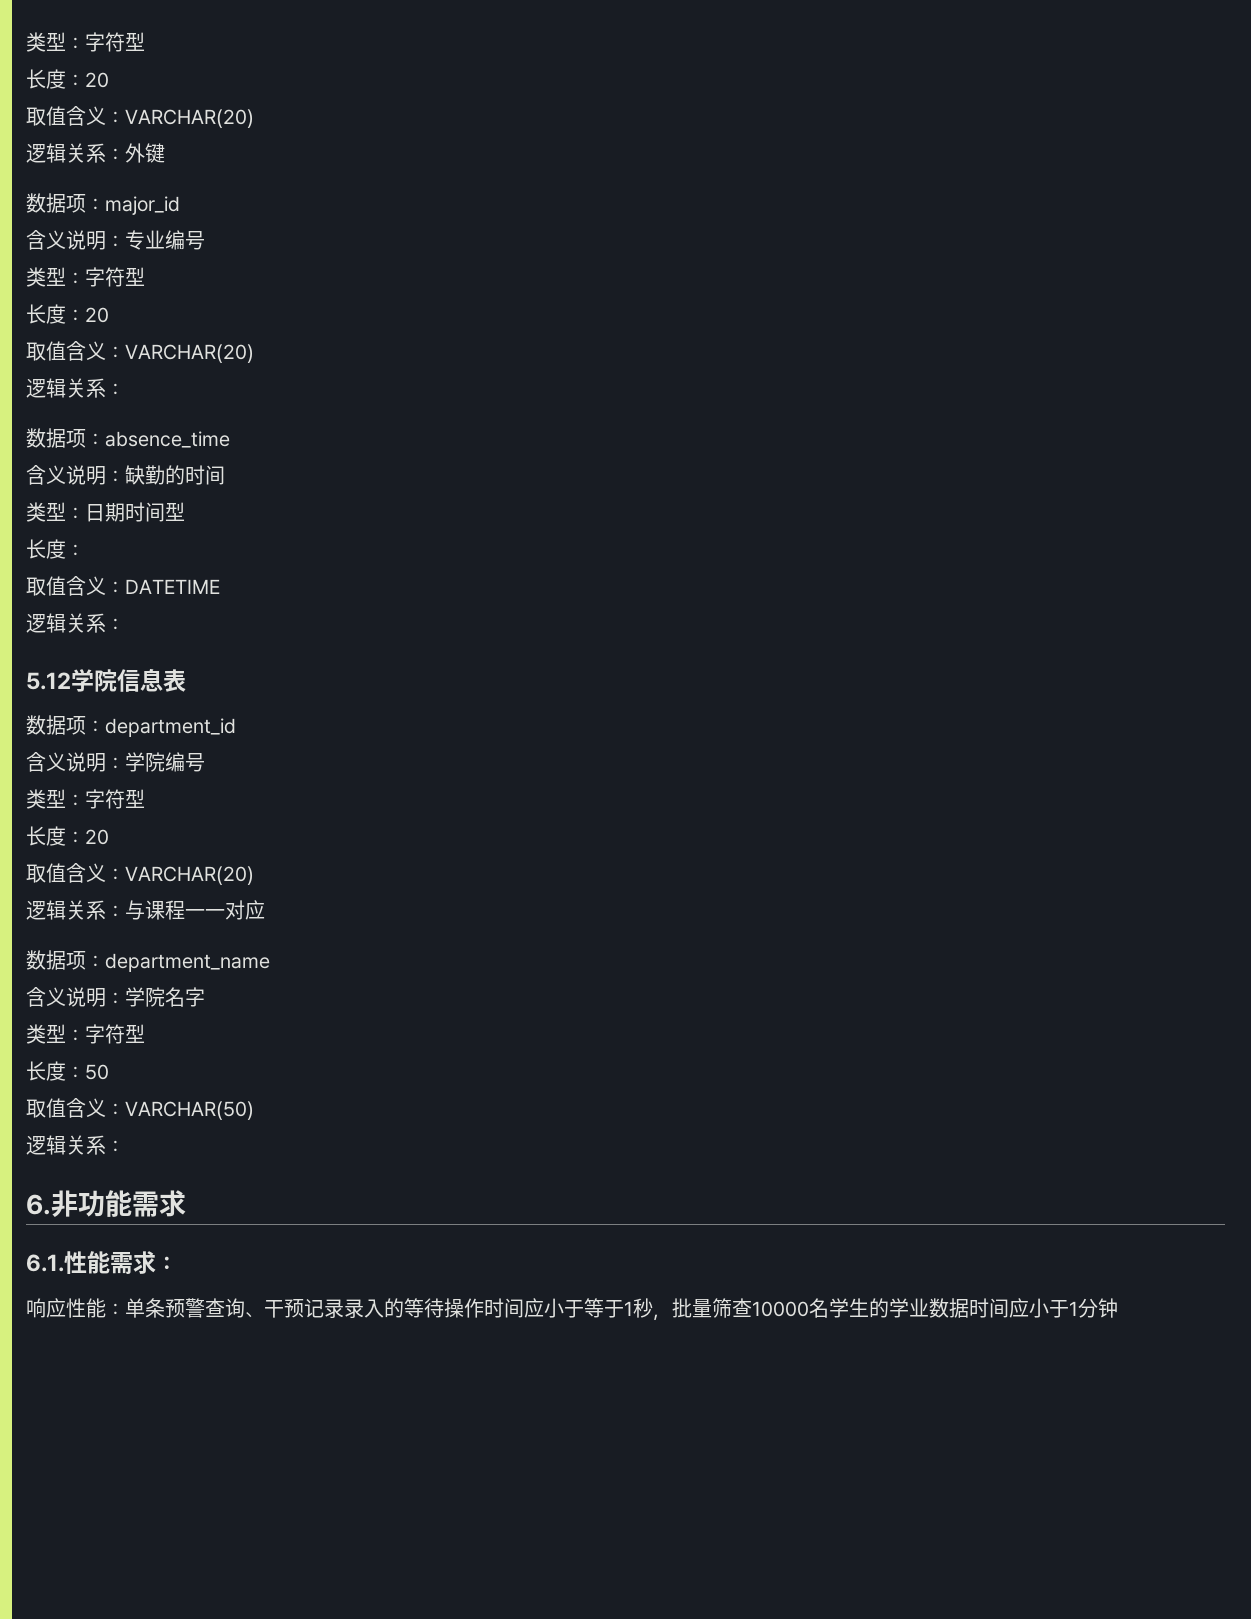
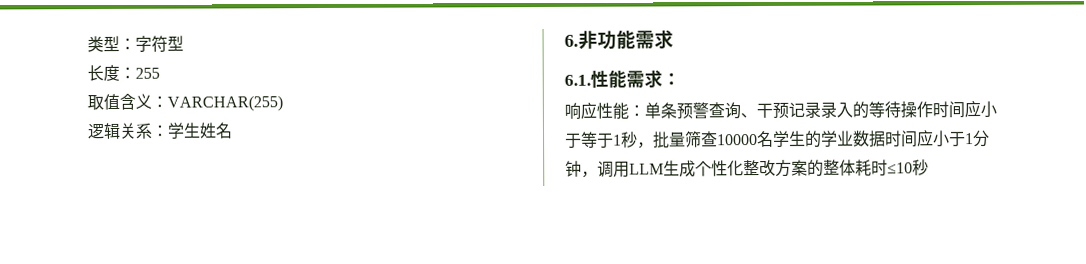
[26,32,145,52] [26,69,109,89] [26,106,254,128] [26,143,165,163] [26,193,180,215] [26,230,205,250] [26,267,145,287] [26,304,109,324] [26,341,254,363] [26,378,125,398] [26,428,230,448] [26,465,225,485] [26,502,185,522] [26,539,85,559] [26,576,220,596] [26,613,125,633] [26,668,186,692] [26,715,236,737] [26,752,205,772] [26,789,145,809] [26,826,109,846] [26,863,254,885] [26,900,265,920] [26,950,270,972] [26,987,205,1007] [26,1024,145,1044] [26,1061,109,1081] [26,1098,254,1120] [26,1135,125,1155] 类型：字符型 // 长度：20 // 取值含义：VARCHAR(20) // 逻辑关系：外键 // 数据项：major_id // 含义说明：专业编号 // 类型：字符型 // 长度：20 // 取值含义：VARCHAR(20) // 逻辑关系： // 数据项：absence_time // 含义说明：缺勤的时间 // 类型：日期时间型 // 长度： // 取值含义：DATETIME // 逻辑关系： // 5.12学院信息表 // 数据项：department_id // 含义说明：学院编号 // 类型：字符型 // 长度：20 // 取值含义：VARCHAR(20) // 逻辑关系：与课程一一对应 // 数据项：department_name // 含义说明：学院名字 // 类型：字符型 // 长度：50 // 取值含义：VARCHAR(50) // 逻辑关系： -> [87,35,184,53] [87,64,160,82] [87,93,283,112] [87,122,233,140] 类型：字符型 // 长度：255 // 取值含义：VARCHAR(255) // 逻辑关系：学生姓名
(1118, 1308) none -> [581,159,929,178] ，调用LLM生成个性化整改方案的整体耗时≤10秒

